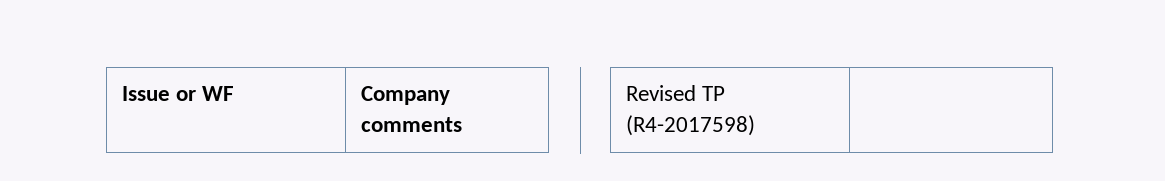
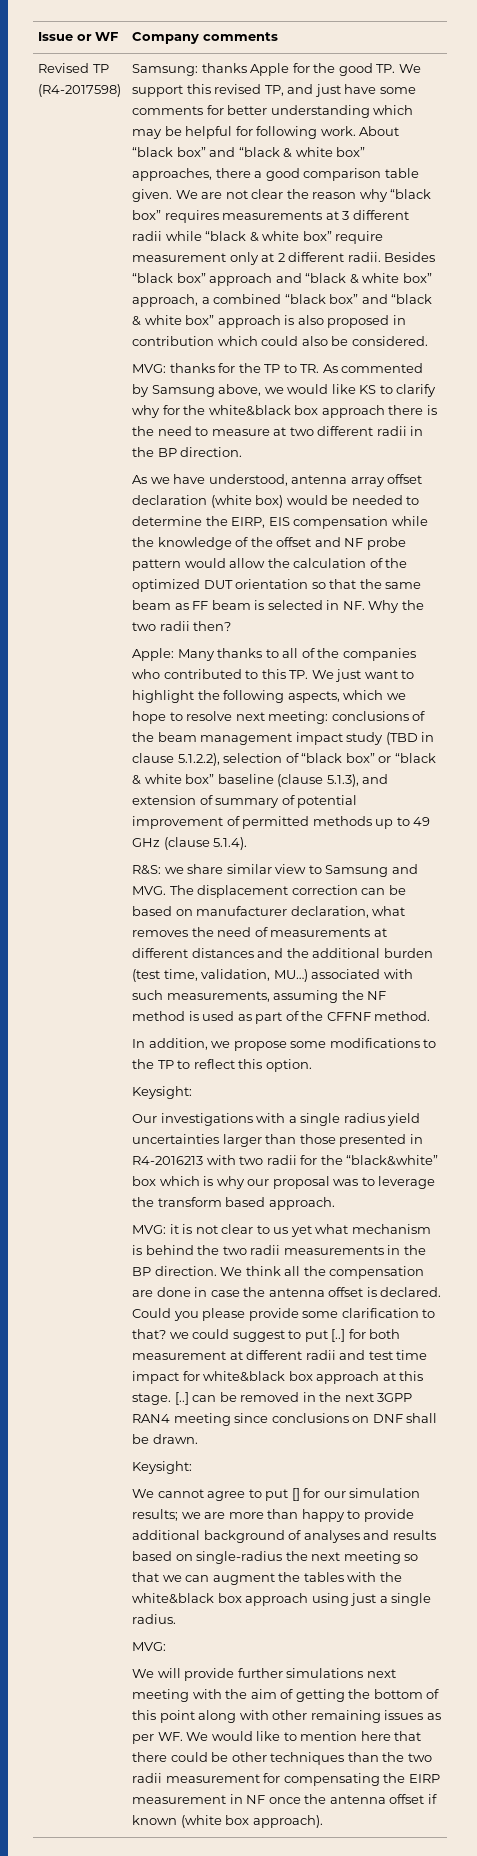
(755, 125) none -> [132,63,421,76] [132,84,416,97] [132,105,414,118] [132,126,400,139] [132,147,366,158] [132,168,419,181] [132,189,432,202] [132,210,409,223] [132,231,384,244] [132,252,436,265] [132,273,432,286] [132,294,433,307] [132,315,406,328] [132,336,428,346] [132,363,424,373] [132,384,437,397] [132,405,437,418] [132,426,424,436] [132,447,243,457] [132,474,423,487] [132,495,420,508] [132,516,428,529] [132,537,406,550] [132,558,408,571] [132,579,422,592] [132,600,424,613] [132,621,232,631] [132,648,416,661] [132,669,415,682] [132,690,406,703] [132,711,426,724] [132,732,435,745] [132,753,436,766] [132,774,389,787] [132,795,358,808] [132,816,431,829] [132,837,248,850] [132,864,418,877] [132,885,406,898] [132,906,406,918] [132,927,387,937] [132,948,433,958] [132,969,413,982] [132,990,387,1003] [132,1011,431,1024] [132,1038,437,1051] [132,1059,312,1072] [132,1086,193,1099] [132,1113,421,1126] [132,1134,423,1147] [132,1155,439,1166] [132,1176,436,1189] [132,1197,335,1210] [132,1224,431,1237] [132,1245,426,1255] [132,1266,425,1279] [132,1287,442,1297] [132,1308,436,1321] [132,1329,401,1342] [132,1350,428,1360] [132,1371,424,1384] [132,1392,413,1405] [132,1413,438,1426] [132,1434,198,1444] [132,1461,193,1474] [132,1488,421,1501] [132,1509,414,1522] [132,1530,436,1543] [132,1551,419,1564] [132,1572,402,1585] [132,1593,432,1606] [132,1614,177,1624] [132,1642,167,1651] [132,1668,396,1681] [132,1689,440,1702] [132,1710,441,1723] [132,1731,422,1744] [132,1752,432,1765] [132,1773,440,1786] [132,1794,437,1804] [132,1815,323,1828] Samsung: thanks Apple for the good TP. We support this revised TP, and just have some comments for better understanding which may be helpful for following work. About “black box” and “black & white box” approaches, there a good comparison table given. We are not clear the reason why “black box” requires measurements at 3 different radii while “black & white box” require measurement only at 2 different radii. Besides “black box” approach and “black & white box” approach, a combined “black box” and “black & white box” approach is also proposed in contribution which could also be considered. // MVG: thanks for the TP to TR. As commented by Samsung above, we would like KS to clarify why for the white&black box approach there is the need to measure at two different radii in the BP direction. // As we have understood, antenna array offset declaration (white box) would be needed to determine the EIRP, EIS compensation while the knowledge of the offset and NF probe pattern would allow the calculation of the optimized DUT orientation so that the same beam as FF beam is selected in NF. Why the two radii then? // Apple: Many thanks to all of the companies who contributed to this TP. We just want to highlight the following aspects, which we hope to resolve next meeting: conclusions of the beam management impact study (TBD in clause 5.1.2.2), selection of “black box” or “black & white box” baseline (clause 5.1.3), and extension of summary of potential improvement of permitted methods up to 49 GHz (clause 5.1.4). // R&S: we share similar view to Samsung and MVG. The displacement correction can be based on manufacturer declaration, what removes the need of measurements at different distances and the additional burden (test time, validation, MU…) associated with such measurements, assuming the NF method is used as part of the CFFNF method. // In addition, we propose some modifications to the TP to reflect this option. // Keysight: // Our investigations with a single radius yield uncertainties larger than those presented in R4-2016213 with two radii for the “black&white” box which is why our proposal was to leverage the transform based approach. // MVG: it is not clear to us yet what mechanism is behind the two radii measurements in the BP direction. We think all the compensation are done in case the antenna offset is declared. Could you please provide some clarification to that? we could suggest to put [..] for both measurement at different radii and test time impact for white&black box approach at this stage. [..] can be removed in the next 3GPP RAN4 meeting since conclusions on DNF shall be drawn. // Keysight: // We cannot agree to put [] for our simulation results; we are more than happy to provide additional background of analyses and results based on single-radius the next meeting so that we can augment the tables with the white&black box approach using just a single radius. // MVG: // We will provide further simulations next meeting with the aim of getting the bottom of this point along with other remaining issues as per WF. We would like to mention here that there could be other techniques than the two radii measurement for compensating the EIRP measurement in NF once the antenna offset if known (white box approach).

